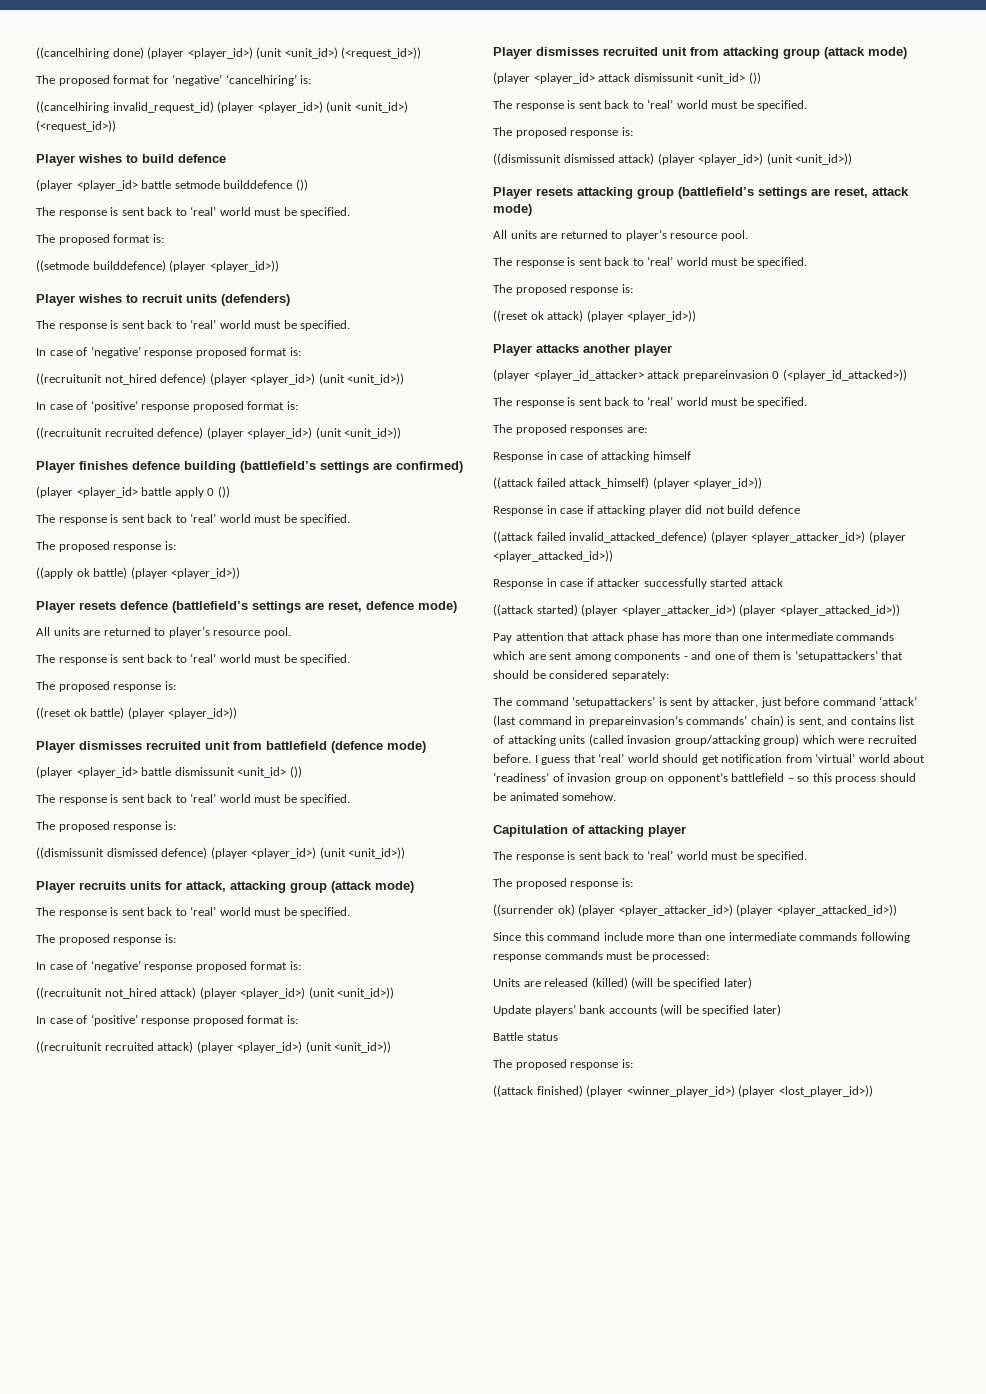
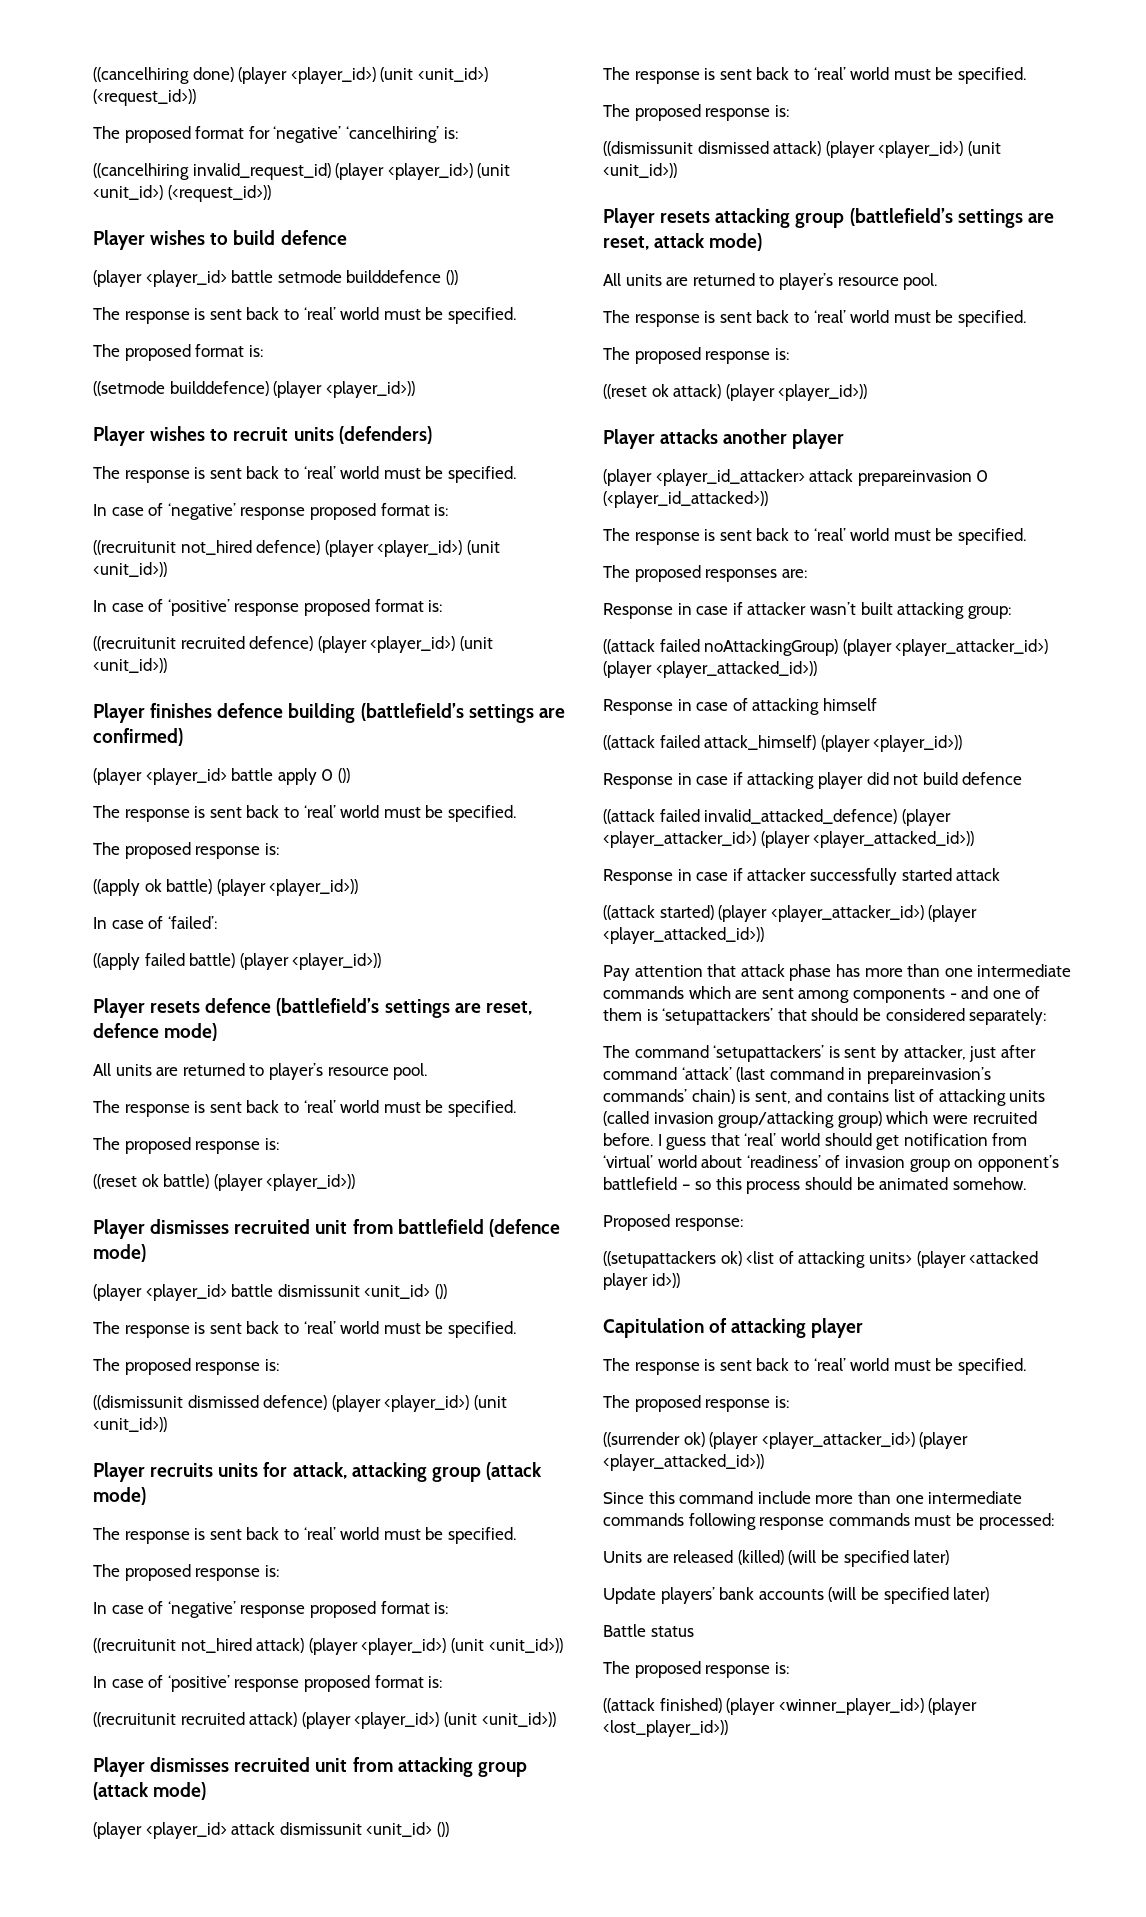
(241, 573) none -> [93,916,217,929] [93,953,382,970] // In case of ‘failed’: // ((apply failed battle) (player <player_id>))
(647, 430) none -> [603,602,1011,619] [603,639,1049,656] [603,661,817,678] // Response in case if attacker wasn’t built attacking group: // ((attack failed noAttackingGroup) (player <player_attacker_id>) (player <player_attacked_id>))
[784,697,820,706] before -> [1000,1045,1036,1058] after
(617, 796) none -> [603,1214,743,1231] [603,1251,1039,1268] [603,1273,680,1290] // Proposed response: // ((setupattackers ok) <list of attacking units> (player <attacked player id>))

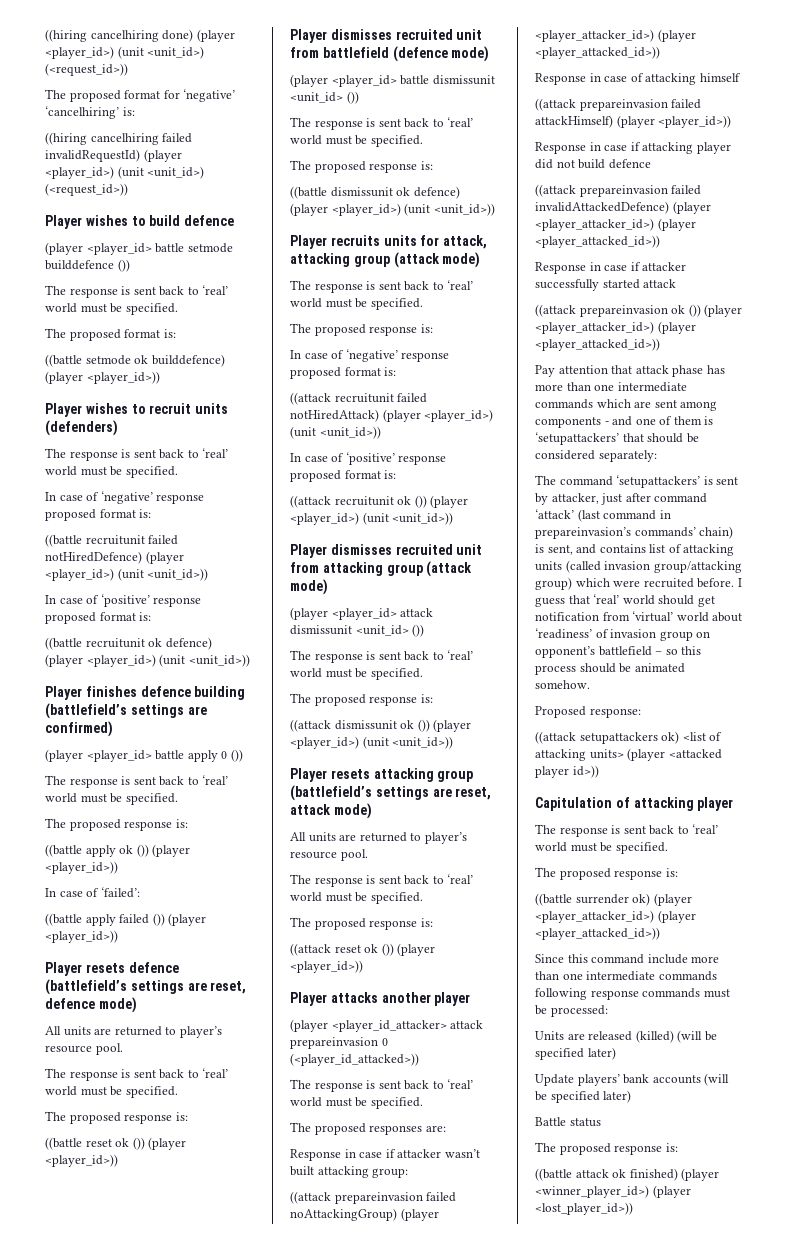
[93,67,189,84] ((cancelhiring -> [45,29,159,42] ((hiring cancelhiring
[93,163,331,180] ((cancelhiring invalid_request_id) -> [45,132,193,145] [45,149,140,162] ((hiring cancelhiring failed invalidRequestId)
[93,381,165,396] ((setmode -> [45,354,149,367] ((battle setmode ok
[93,540,321,555] ((recruitunit not_hired defence) -> [45,534,179,547] [45,551,142,564] ((battle recruitunit failed notHiredDefence)
[93,636,245,651] ((recruitunit recruited -> [45,637,163,650] ((battle recruitunit ok
[93,879,213,896] ((apply ok battle) -> [45,844,149,857] ((battle apply ok ())
[93,953,236,970] ((apply failed battle) -> [45,913,165,926] ((battle apply failed ())
[93,1174,210,1189] ((reset ok battle) -> [45,1137,145,1150] ((battle reset ok ())
[93,1395,259,1410] ((dismissunit dismissed -> [290,186,411,199] ((battle dismissunit ok
[93,1638,305,1653] ((recruitunit not_hired attack) -> [290,392,428,405] [290,409,379,422] ((attack recruitunit failed notHiredAttack)
[93,1712,298,1727] ((recruitunit recruited attack) -> [290,495,427,508] ((attack recruitunit ok ())
[603,141,822,156] ((dismissunit dismissed attack) -> [290,719,430,732] ((attack dismissunit ok ())
[603,384,722,399] ((reset ok attack) -> [290,943,394,956] ((attack reset ok ())
(655, 646) none -> [334,1192,423,1204] prepareinvasion
[659,735,817,750] failed attack_himself) -> [579,99,702,111] [535,115,613,128] prepareinvasion failed attackHimself)
[659,809,898,824] failed invalid_attacked_defence) -> [579,185,702,197] [535,201,669,214] prepareinvasion failed invalidAttackedDefence)
[659,905,714,920] started) -> [579,304,701,317] prepareinvasion ok ())
[603,1251,716,1268] ((setupattackers -> [535,731,658,744] ((attack setupattackers
[603,1432,680,1447] ((surrender -> [535,893,629,906] ((battle surrender
[603,1698,655,1713] ((attack -> [535,1168,627,1181] ((battle attack ok

